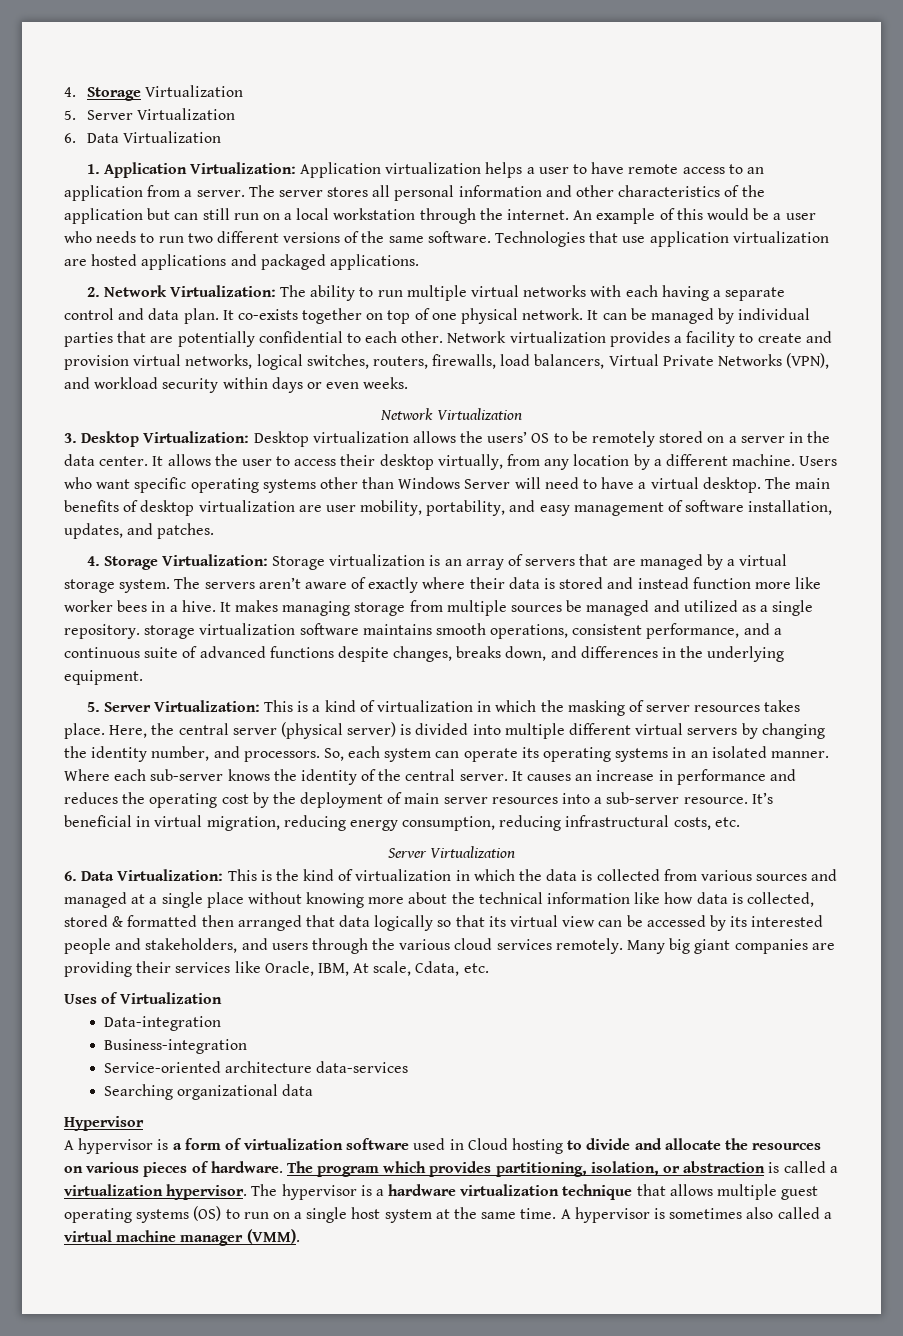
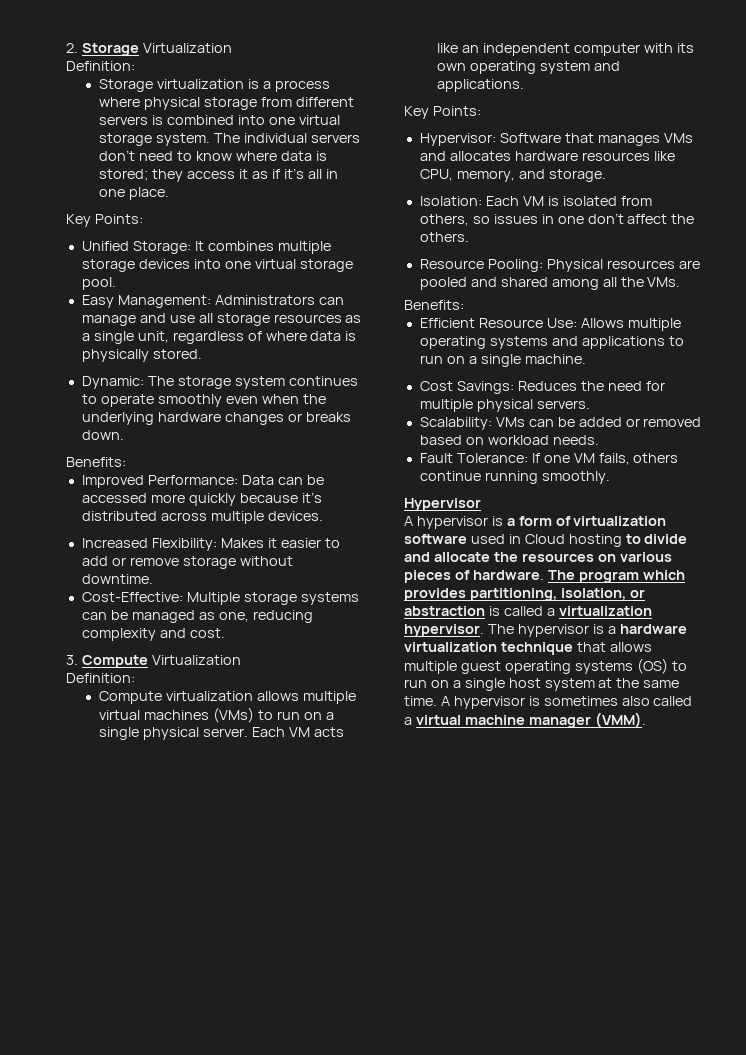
[64,87,76,97] 4. -> [66,43,78,53] 2.
[64,108,235,120] [64,131,221,143] [86,162,764,178] [64,185,765,201] [64,208,816,224] [64,231,829,247] [64,254,419,270] [86,285,786,301] [64,308,811,324] [64,331,832,347] [64,353,830,370] [64,377,409,393] [380,408,522,420] [64,431,831,447] [64,454,838,470] [64,477,831,493] [64,500,833,516] [64,523,215,539] [86,554,788,570] [64,577,822,593] [64,600,814,616] [64,623,782,639] [64,646,785,662] [64,670,143,685] [86,700,801,716] [64,722,825,739] [64,746,829,762] [64,769,796,785] [64,792,773,808] [64,815,740,831] [387,846,516,858] [64,869,838,881] [64,892,814,908] [64,915,824,931] [64,938,835,954] [64,961,489,977] [64,992,223,1004] [103,1016,221,1031] [103,1039,247,1054] [103,1061,409,1073] [103,1084,314,1100] 5. Server Virtualization // 6. Data Virtualization // 1. Application Virtualization: Application virtualization helps a user to have remote access to an application from a server. The server stores all personal information and other characteristics of the application but can still run on a local workstation through the internet. An example of this would be a user who needs to run two different versions of the same software. Technologies that use application virtualization are hosted applications and packaged applications. // 2. Network Virtualization: The ability to run multiple virtual networks with each having a separate control and data plan. It co-exists together on top of one physical network. It can be managed by individual parties that are potentially confidential to each other. Network virtualization provides a facility to create and provision virtual networks, logical switches, routers, firewalls, load balancers, Virtual Private Networks (VPN), and workload security within days or even weeks. // Network Virtualization // 3. Desktop Virtualization: Desktop virtualization allows the users’ OS to be remotely stored on a server in the data center. It allows the user to access their desktop virtually, from any location by a different machine. Users who want specific operating systems other than Windows Server will need to have a virtual desktop. The main benefits of desktop virtualization are user mobility, portability, and easy management of software installation, updates, and patches. // 4. Storage Virtualization: Storage virtualization is an array of servers that are managed by a virtual storage system. The servers aren’t aware of exactly where their data is stored and instead function more like worker bees in a hive. It makes managing storage from multiple sources be managed and utilized as a single repository. storage virtualization software maintains smooth operations, consistent performance, and a continuous suite of advanced functions despite changes, breaks down, and differences in the underlying equipment. // 5. Server Virtualization: This is a kind of virtualization in which the masking of server resources takes place. Here, the central server (physical server) is divided into multiple different virtual servers by changing the identity number, and processors. So, each system can operate its operating systems in an isolated manner. Where each sub-server knows the identity of the central server. It causes an increase in performance and reduces the operating cost by the deployment of main server resources into a sub-server resource. It’s beneficial in virtual migration, reducing energy consumption, reducing infrastructural costs, etc. // Server Virtualization // 6. Data Virtualization: This is the kind of virtualization in which the data is collected from various sources and managed at a single place without knowing more about the technical information like how data is collected, stored & formatted then arranged that data logically so that its virtual view can be accessed by its interested people and stakeholders, and users through the various cloud services remotely. Many big giant companies are providing their services like Oracle, IBM, At scale, Cdata, etc. // Uses of Virtualization // Data-integration // Business-integration // Service-oriented architecture data-services // Searching organizational data -> [66,61,135,71] [99,79,330,92] [99,97,354,110] [99,115,340,125] [99,133,360,146] [99,150,327,161] [99,168,338,182] [99,187,170,200] [66,214,143,227] [81,241,331,254] [81,259,353,272] [81,277,116,290] [81,295,344,308] [81,313,362,326] [81,331,357,344] [81,349,202,362] [81,376,358,389] [81,394,326,407] [81,412,351,425] [81,430,124,440] [66,457,126,467] [81,475,324,488] [81,492,322,506] [81,511,323,524] [81,538,340,551] [81,556,293,569] [81,574,153,584] [81,592,359,605] [81,610,313,623] [81,628,225,641] [66,655,241,668] [66,673,135,683] [99,691,356,704] [99,707,334,723] [99,727,344,740] [437,43,694,56] [437,61,620,74] [437,79,525,92] [404,106,481,119] [419,133,693,146] [419,151,675,161] [419,169,606,182] [419,196,652,206] [419,213,695,226] [419,232,469,242] [419,259,700,272] [419,277,681,290] [404,300,464,310] [419,318,681,331] [419,336,684,349] [419,354,586,367] [419,381,665,394] [419,399,590,412] [419,417,702,430] [419,435,599,445] [419,453,679,465] [419,471,610,484] Definition: // Storage virtualization is a process where physical storage from different servers is combined into one virtual storage system. The individual servers don’t need to know where data is stored; they access it as if it’s all in one place. // Key Points: // Unified Storage: It combines multiple storage devices into one virtual storage pool. // Easy Management: Administrators can manage and use all storage resources as a single unit, regardless of where data is physically stored. // Dynamic: The storage system continues to operate smoothly even when the underlying hardware changes or breaks down. // Benefits: // Improved Performance: Data can be accessed more quickly because it’s distributed across multiple devices. // Increased Flexibility: Makes it easier to add or remove storage without downtime. // Cost-Effective: Multiple storage systems can be managed as one, reducing complexity and cost. // 3. Compute Virtualization // Definition: // Compute virtualization allows multiple virtual machines (VMs) to run on a single physical server. Each VM acts like an independent computer with its own operating system and applications. // Key Points: // Hypervisor: Software that manages VMs and allocates hardware resources like CPU, memory, and storage. // Isolation: Each VM is isolated from others, so issues in one don’t affect the others. // Resource Pooling: Physical resources are pooled and shared among all the VMs. // Benefits: // Efficient Resource Use: Allows multiple operating systems and applications to run on a single machine. // Cost Savings: Reduces the need for multiple physical servers. // Scalability: VMs can be added or removed based on workload needs. // Fault Tolerance: If one VM fails, others continue running smoothly.

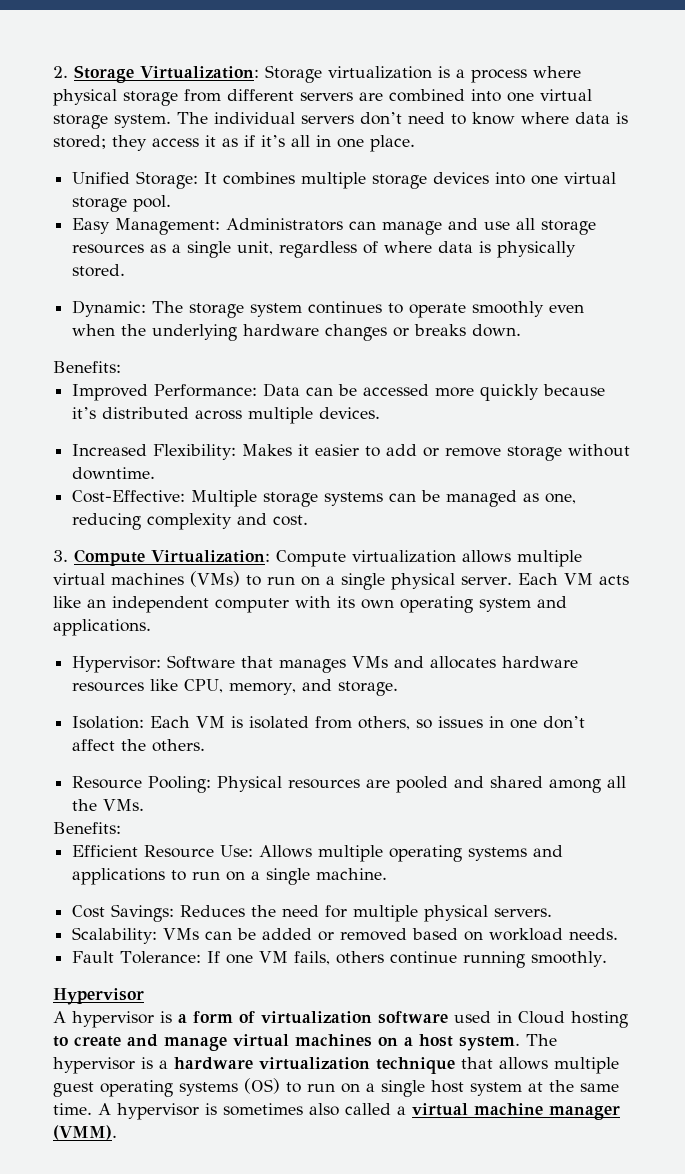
[142,43,232,53] [66,61,135,71] Virtualization // Definition: // -> [140,66,259,79] Virtualization:
[152,115,164,125] is -> [359,92,383,101] are
[66,214,143,227] // Key Points: -> (415, 143) none
[151,655,241,665] [66,673,135,683] Virtualization // Definition: // -> [151,550,270,563] Virtualization:
[404,106,481,119] // Key Points: -> (151, 627) none
[644,534,688,544] [404,552,672,562] [404,570,685,583] [404,588,645,601] [404,606,652,616] [404,624,484,637] divide and allocate the resources on various pieces of hardware. The program which provides partitioning, isolation, or abstraction is called a virtualization hypervisor. -> [74,1034,520,1051] create and manage virtual machines on a host system.

